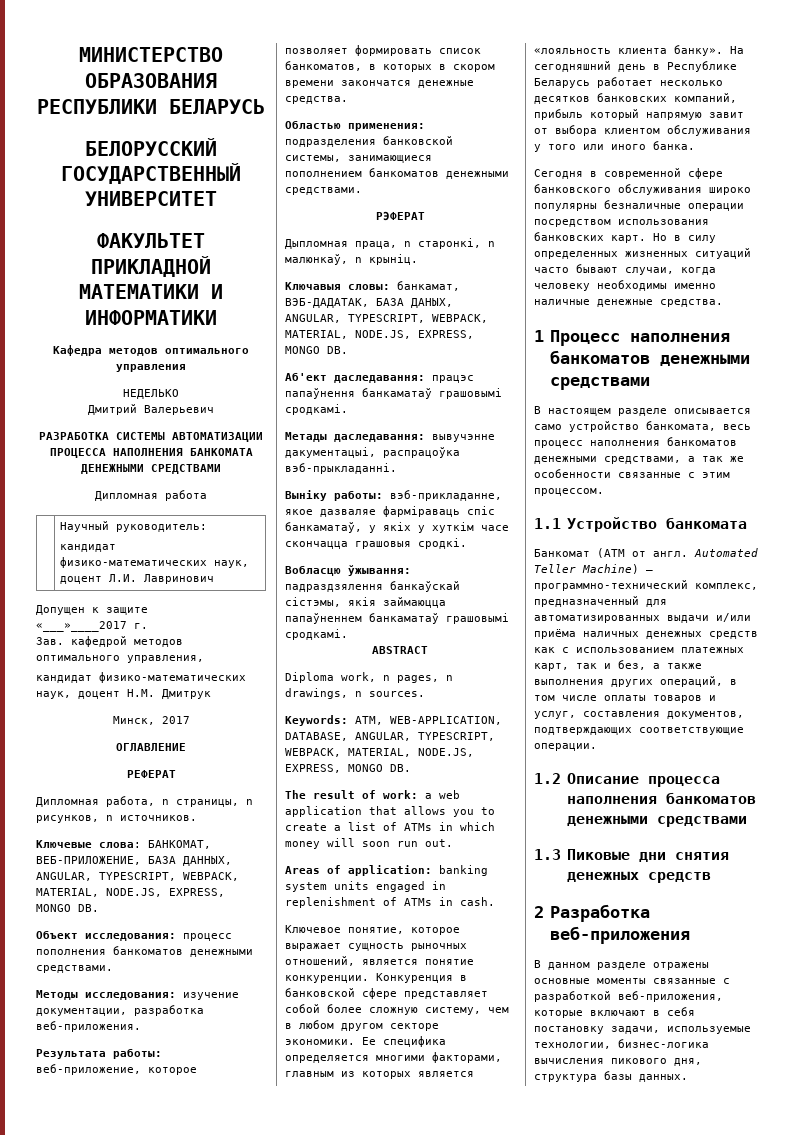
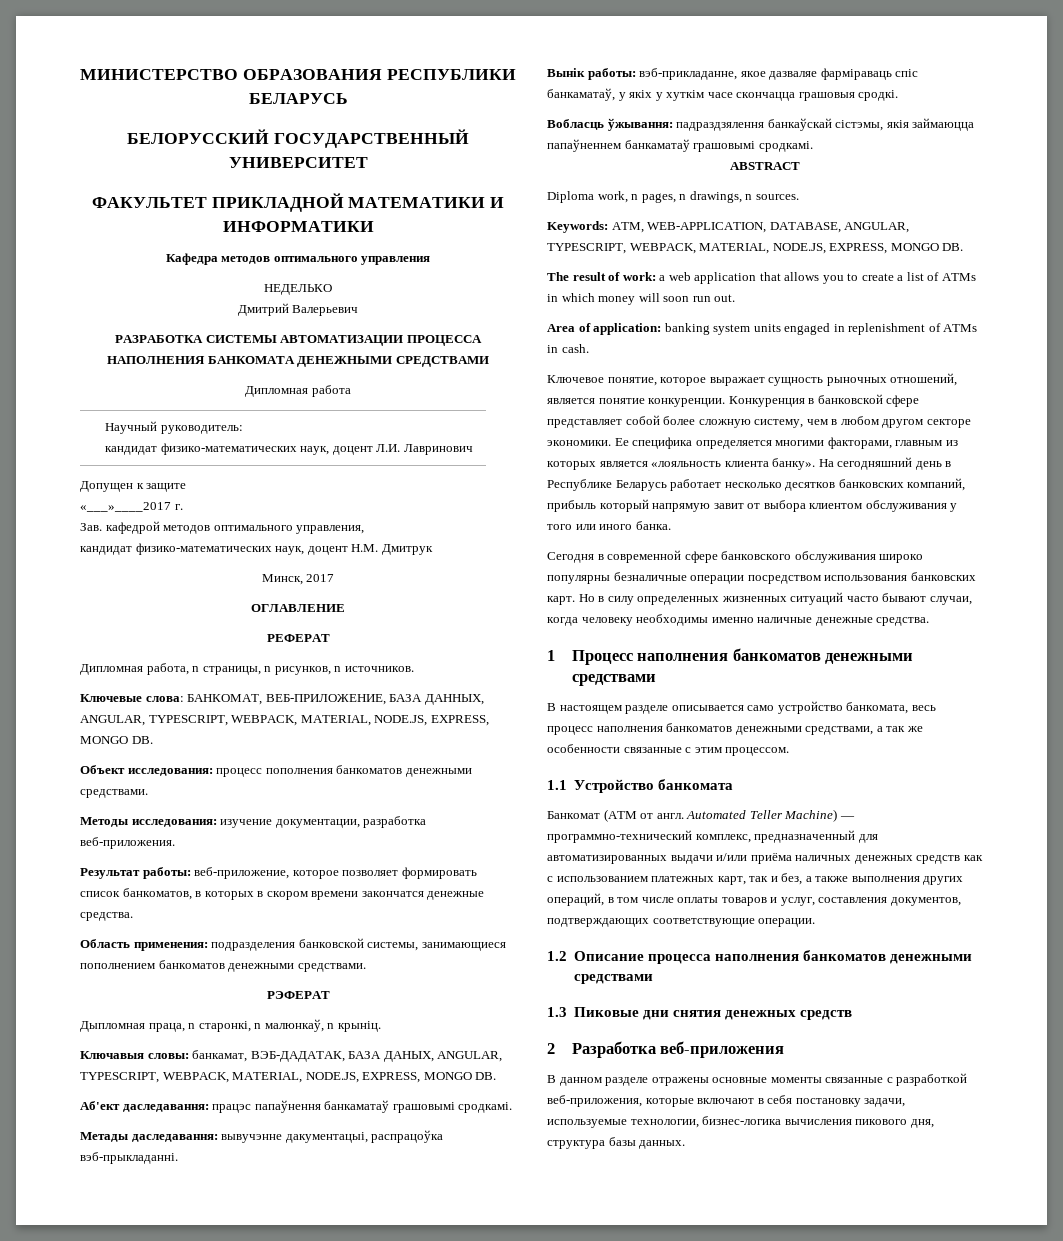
[36,1049,106,1059] Результата -> [80,868,140,879] Результат
[285,120,341,129] Областью -> [80,939,130,948] Область
[285,490,327,501] Вынiку -> [547,68,585,77] Вынiк
[285,565,341,576] Вобласцю -> [547,119,604,130] Вобласць
[285,866,320,874] Areas -> [547,324,575,332] Area

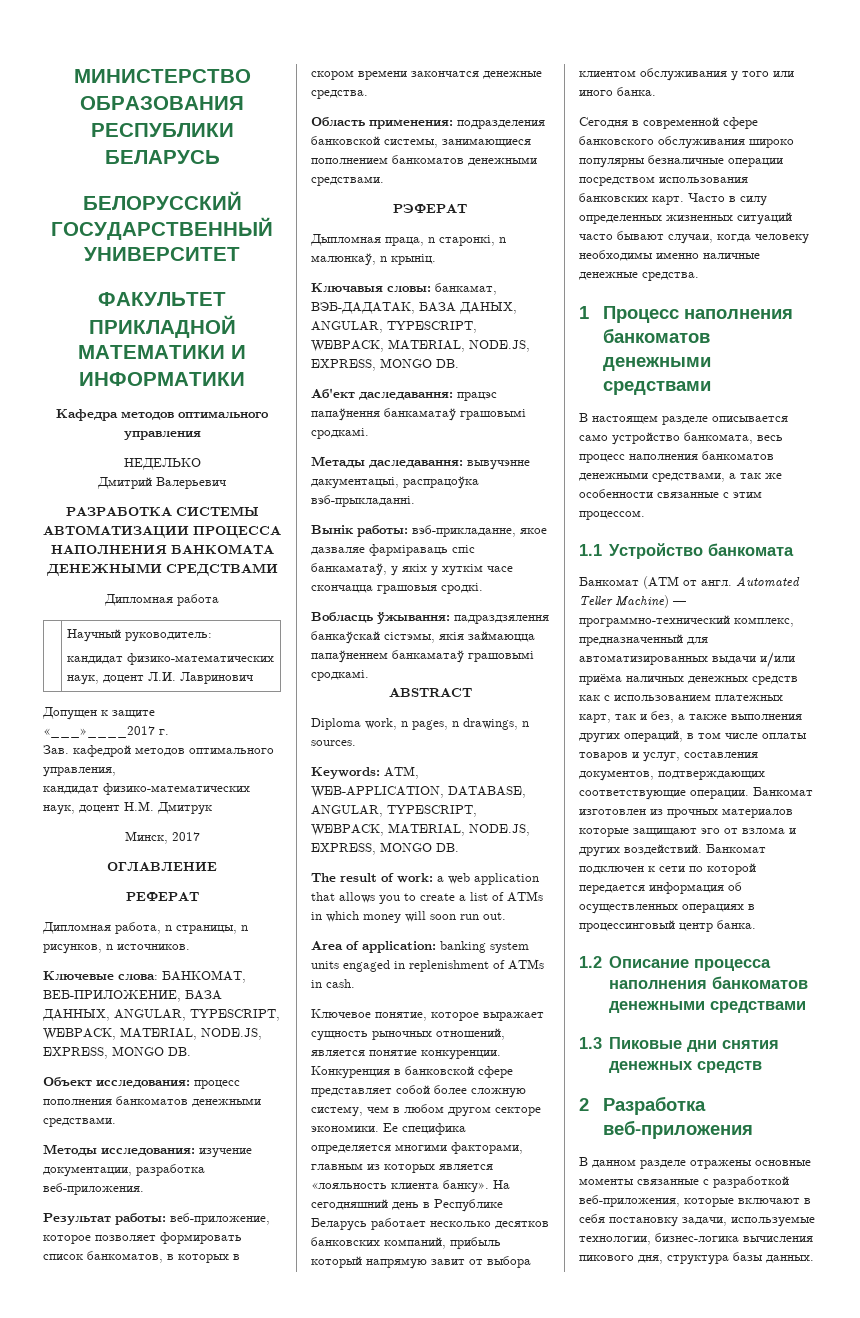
[578,594,595,602] Но -> [688,193,725,202] Часто
(816, 922) none -> [753,787,813,796] [579,808,793,818] [579,827,796,837] [579,844,766,857] [579,863,756,875] [579,882,742,894] [579,904,755,914] [579,920,756,932] Банкомат изготовлен из прочных материалов которые защищают эго от взлома и других воздействий. Банкомат подключен к сети по которой передается информация об осуществленных операциях в процессинговый центр банка.

